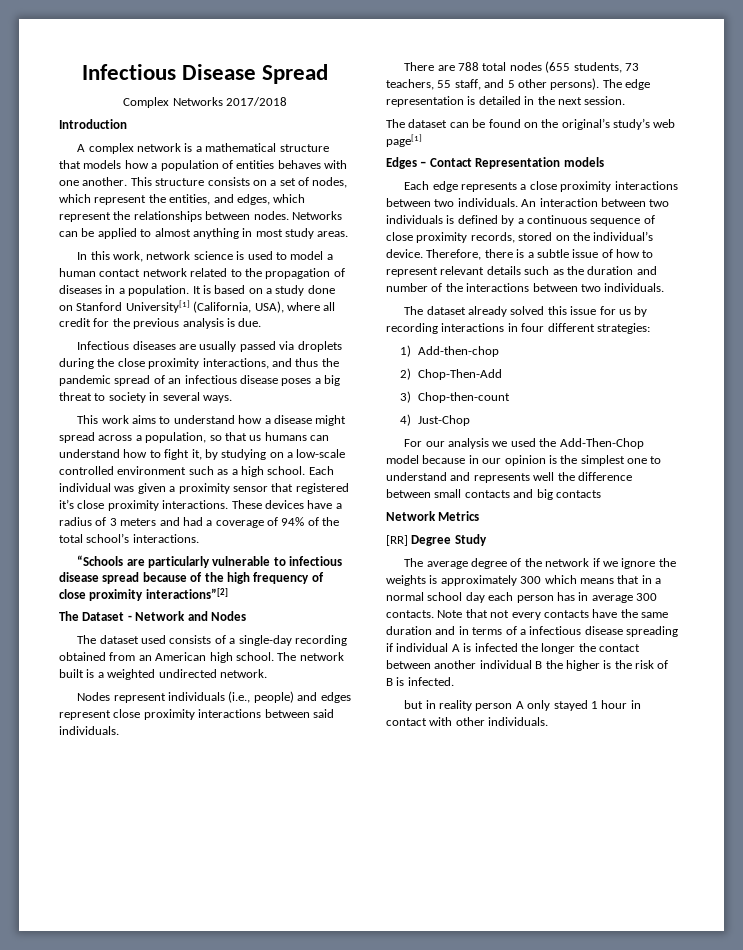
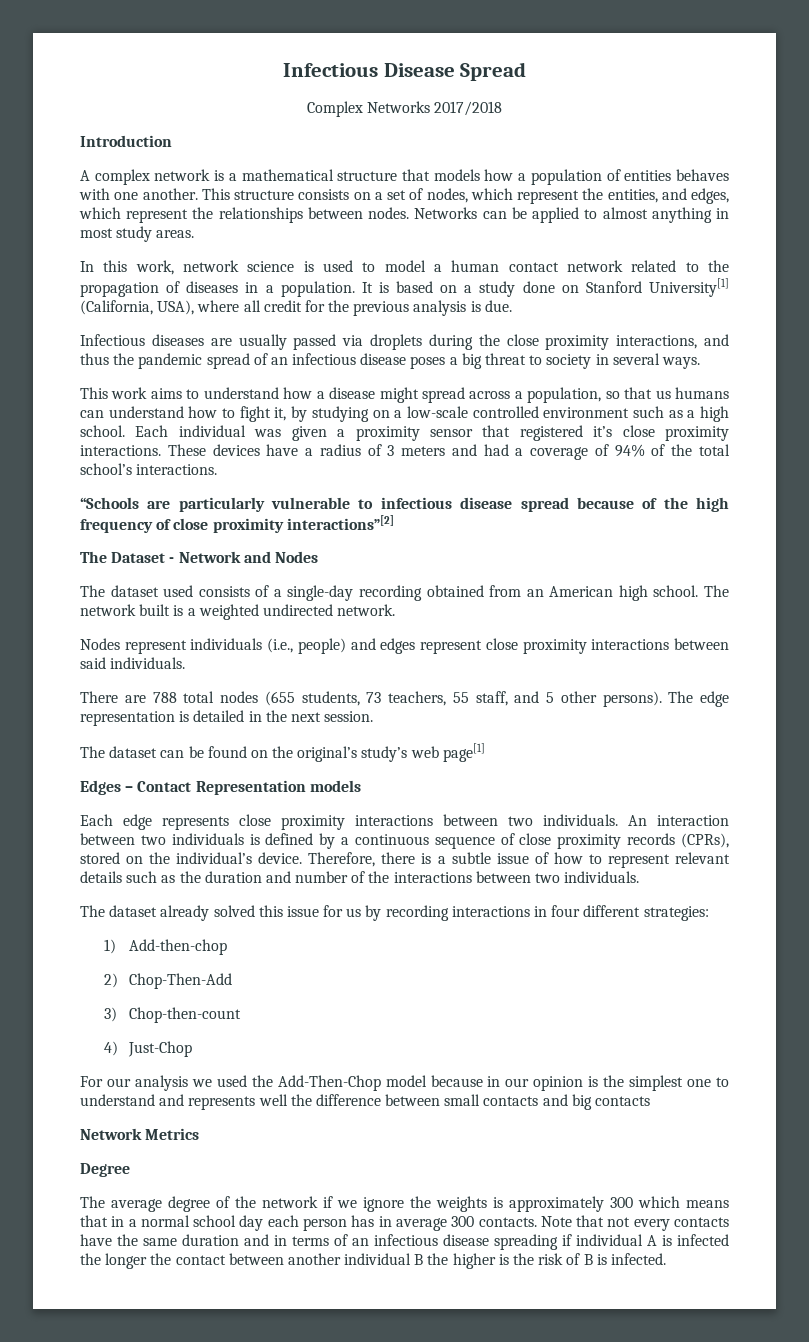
[520,184,527,190] a -> (229, 823) none
[470,232,515,243] records, -> [627,833,729,848] records (CPRs),
[386,535,408,546] [RR] -> (200, 1134) none
[454,534,487,546] Study -> (130, 1170) none
[519,629,526,635] a -> [352,1238,369,1246] an
[404,700,641,711] [386,717,549,726] // but in reality person A only stayed 1 hour in contact with other individuals. -> (666, 1259) none

